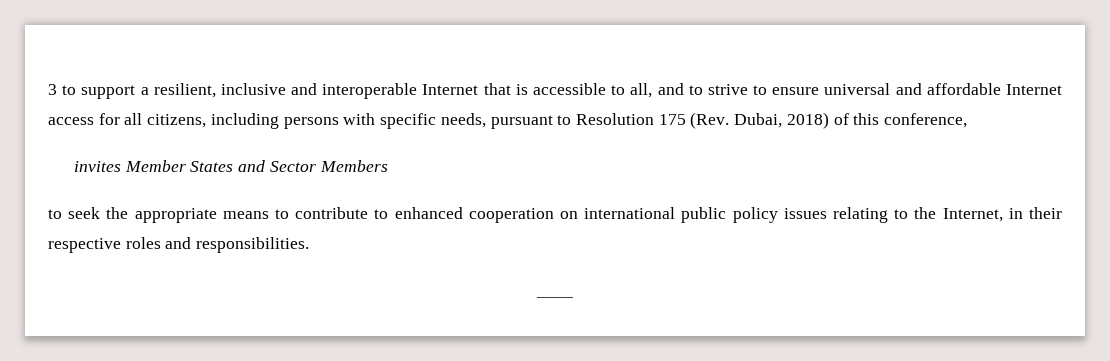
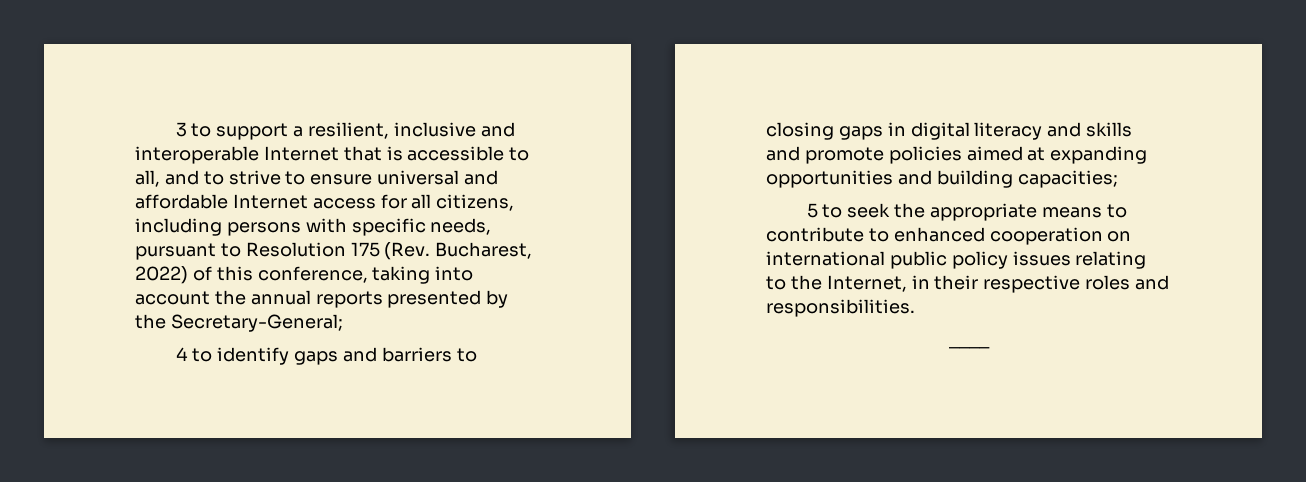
[734,112,829,129] Dubai, 2018) -> [435,242,533,259] [135,266,188,284] Bucharest, 2022)
[73,160,388,172] // invites Member States and Sector Members // -> [372,266,474,284] [135,290,509,308] [135,314,343,332] [175,347,477,365] [766,122,1133,140] [766,146,1148,164] [766,170,1118,188] [806,203,818,218] taking into account the annual reports presented by the Secretary-General; // 4 to identify gaps and barriers to closing gaps in digital literacy and skills and promote policies aimed at expanding opportunities and building capacities; // 5

